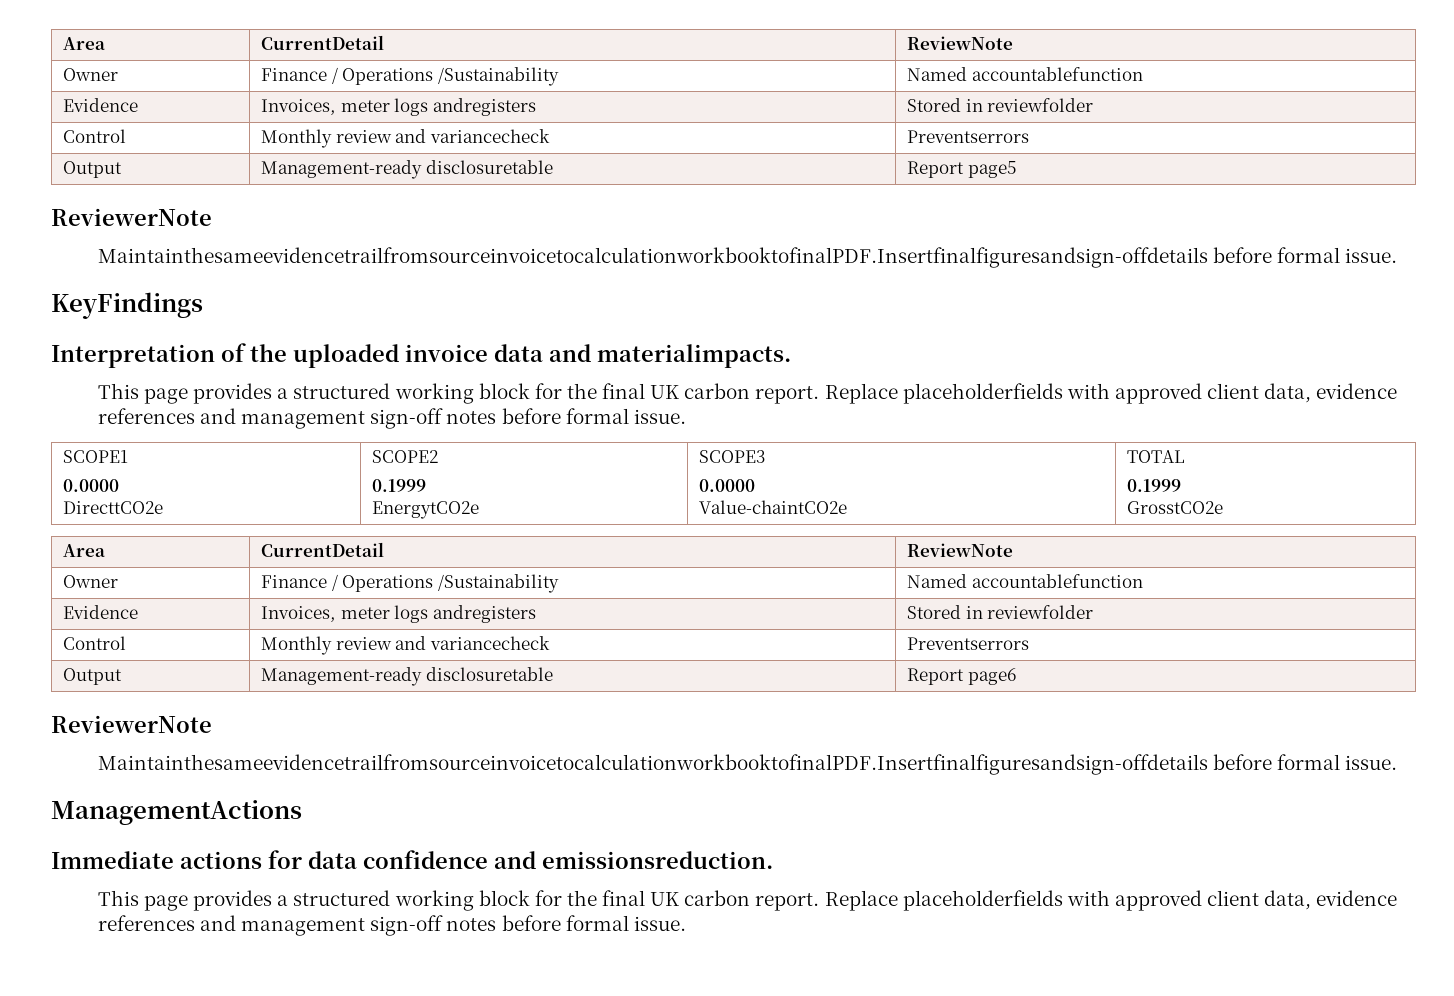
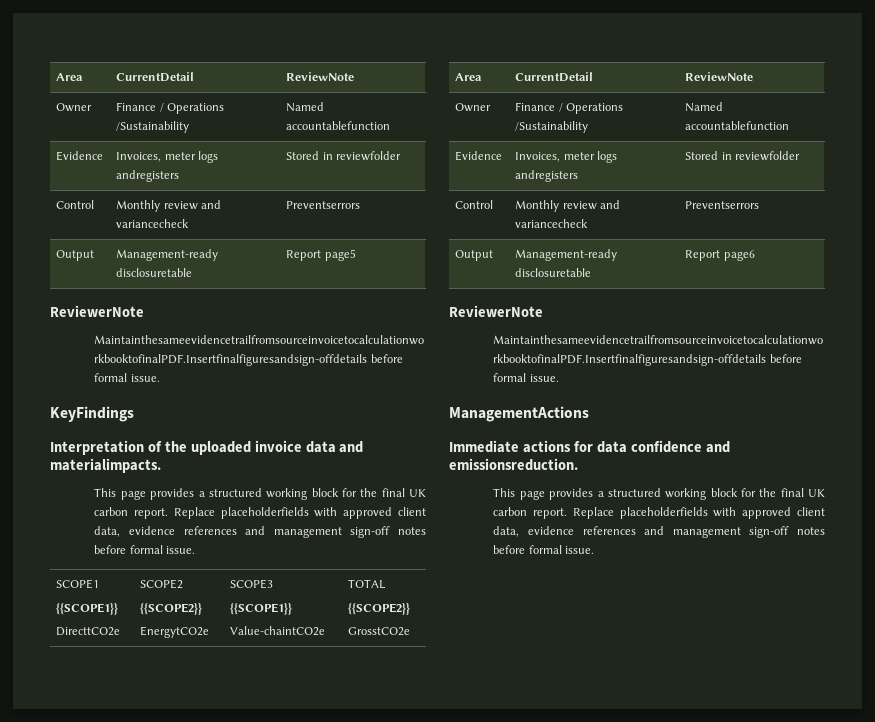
[63,479,120,492] 0.0000 -> [56,603,119,615] {{SCOPE1}}
[372,479,427,492] 0.1999 -> [140,603,203,615] {{SCOPE2}}
[699,479,756,492] 0.0000 -> [230,603,293,615] {{SCOPE1}}
[1127,479,1182,492] 0.1999 -> [348,603,411,615] {{SCOPE2}}

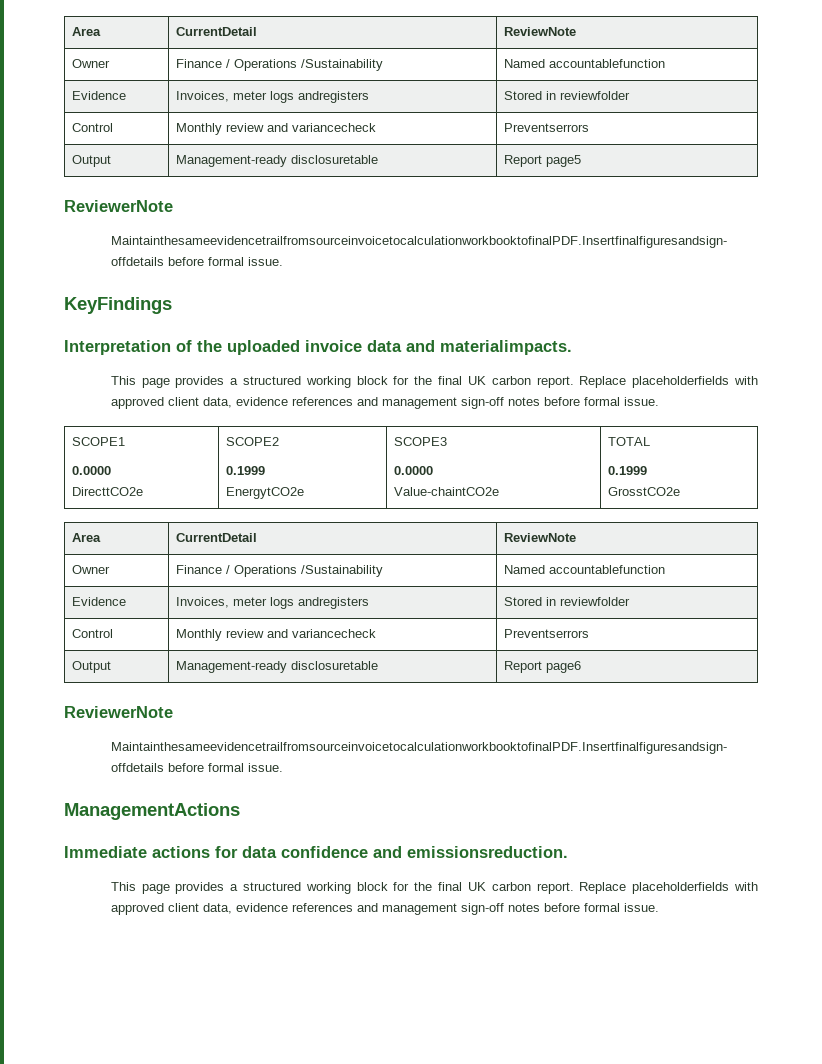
[56,603,119,615] {{SCOPE1}} -> [72,466,112,475] 0.0000
[140,603,203,615] {{SCOPE2}} -> [226,466,266,475] 0.1999
[230,603,293,615] {{SCOPE1}} -> [394,466,434,475] 0.0000
[348,603,411,615] {{SCOPE2}} -> [608,466,648,475] 0.1999

